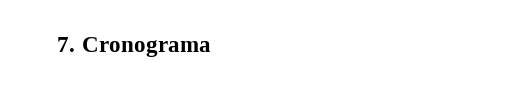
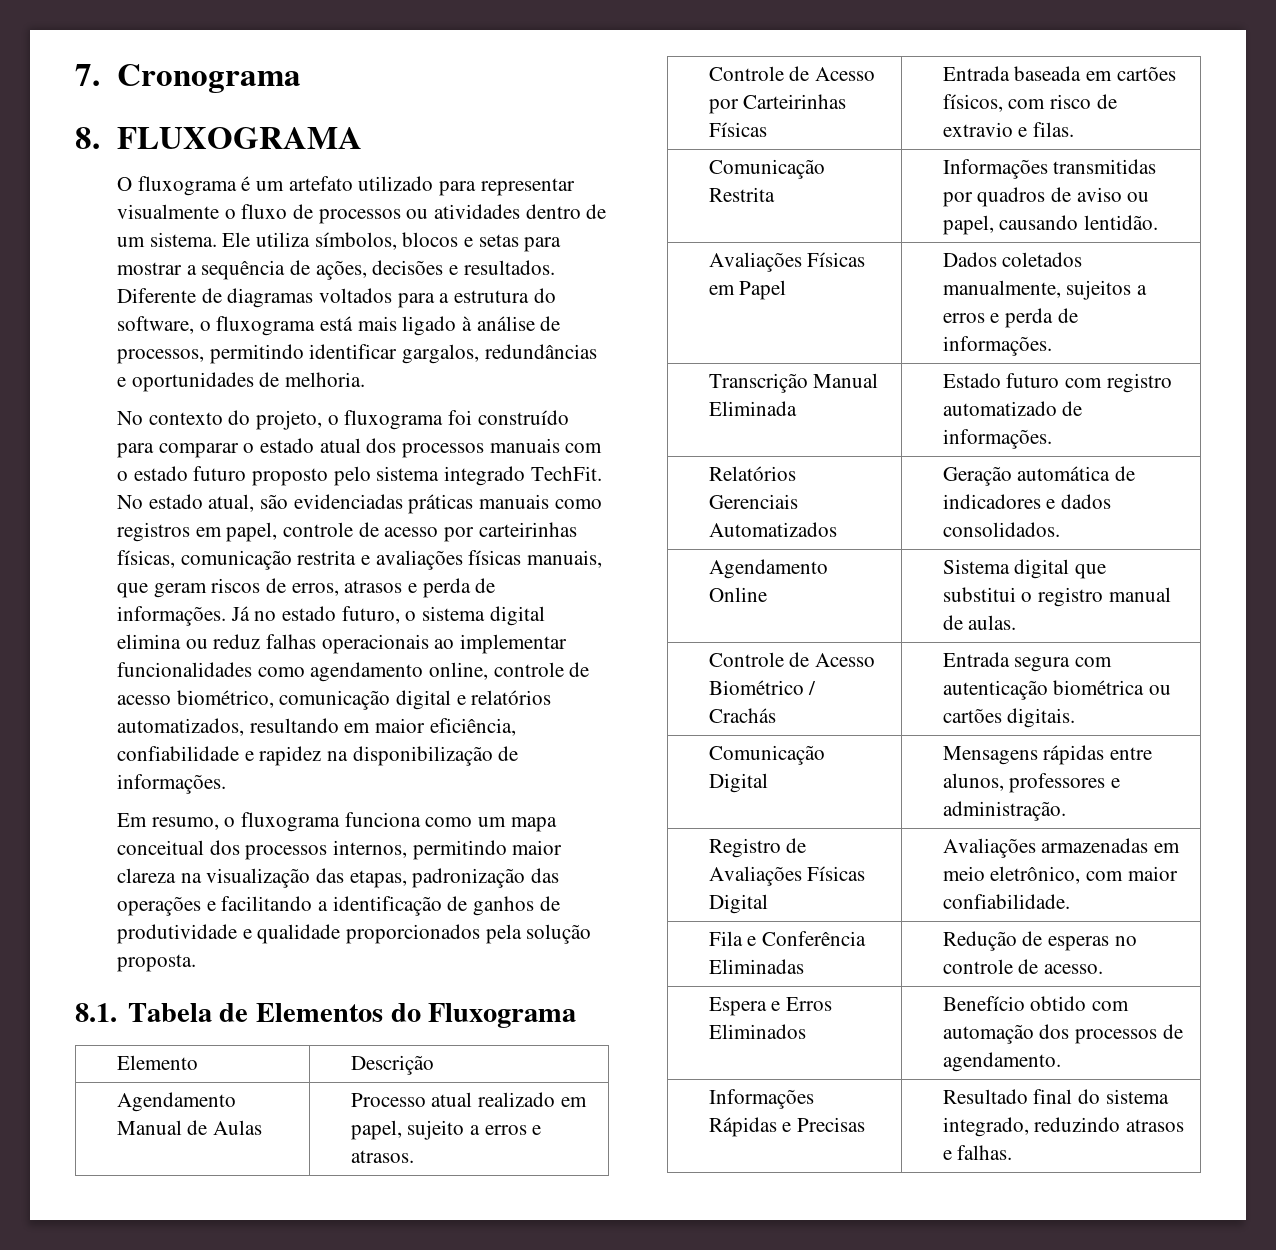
(211, 47) none -> [75,127,362,149] [116,176,575,196] [116,204,607,224] [116,232,562,252] [116,260,555,280] [116,288,556,308] [116,316,561,336] [116,344,597,364] [116,372,366,392] [116,410,569,430] [116,438,603,458] [116,466,602,486] [116,494,602,514] [116,522,577,542] [116,550,603,570] [116,578,496,598] [116,606,545,626] [116,634,568,654] [116,662,590,682] [116,690,552,710] [116,718,516,736] [116,746,519,766] [116,774,226,794] [116,812,557,832] [116,840,563,860] [116,868,560,888] [116,896,560,916] [116,924,592,944] [116,954,196,972] [75,1003,577,1028] [116,1055,198,1070] [350,1055,434,1075] [116,1092,236,1112] [116,1120,263,1135] [350,1092,587,1107] [350,1120,542,1140] [350,1150,414,1163] [708,66,876,81] [708,94,847,114] [708,122,767,137] [942,66,1176,81] [942,94,1117,112] [942,122,1075,137] [708,159,825,179] [708,187,775,202] [942,159,1157,179] [942,187,1150,207] [942,215,1159,235] [708,252,866,272] [708,280,787,300] [942,252,1083,267] [942,280,1148,300] [942,308,1078,328] [942,336,1052,356] [708,373,879,393] [708,401,797,416] [942,373,1172,393] [942,401,1083,416] [942,429,1052,449] [708,466,796,481] [708,494,798,509] [708,522,837,537] [942,466,1136,486] [942,494,1112,509] [942,522,1060,537] [708,559,828,579] [708,587,767,602] [942,559,1107,579] [942,587,1171,607] [942,615,1017,630] [708,652,876,667] [708,680,817,695] [708,708,776,723] [942,652,1113,672] [942,680,1172,700] [942,708,1076,728] [708,745,825,765] [708,773,768,793] [942,745,1153,765] [942,773,1121,793] [942,801,1066,821] [708,838,807,858] [708,866,866,886] [708,894,768,914] [942,838,1181,858] [942,866,1178,884] [942,894,1070,909] [708,931,867,946] [708,959,804,974] [942,931,1137,951] [942,959,1104,974] [708,997,833,1016] [708,1024,806,1039] [942,996,1130,1011] [942,1024,1183,1044] [942,1052,1061,1072] [708,1089,814,1109] [708,1117,866,1137] [942,1089,1169,1104] [942,1117,1185,1137] [942,1145,1013,1160] // 8. FLUXOGRAMA // O fluxograma é um artefato utilizado para representar visualmente o fluxo de processos ou atividades dentro de um sistema. Ele utiliza símbolos, blocos e setas para mostrar a sequência de ações, decisões e resultados. Diferente de diagramas voltados para a estrutura do software, o fluxograma está mais ligado à análise de processos, permitindo identificar gargalos, redundâncias e oportunidades de melhoria. // No contexto do projeto, o fluxograma foi construído para comparar o estado atual dos processos manuais com o estado futuro proposto pelo sistema integrado TechFit. No estado atual, são evidenciadas práticas manuais como registros em papel, controle de acesso por carteirinhas físicas, comunicação restrita e avaliações físicas manuais, que geram riscos de erros, atrasos e perda de informações. Já no estado futuro, o sistema digital elimina ou reduz falhas operacionais ao implementar funcionalidades como agendamento online, controle de acesso biométrico, comunicação digital e relatórios automatizados, resultando em maior eficiência, confiabilidade e rapidez na disponibilização de informações. // Em resumo, o fluxograma funciona como um mapa conceitual dos processos internos, permitindo maior clareza na visualização das etapas, padronização das operações e facilitando a identificação de ganhos de produtividade e qualidade proporcionados pela solução proposta. // 8.1. Tabela de Elementos do Fluxograma // Elemento | Descrição // Agendamento Manual de Aulas | Processo atual realizado em papel, sujeito a erros e atrasos. // Controle de Acesso por Carteirinhas Físicas | Entrada baseada em cartões físicos, com risco de extravio e filas. // Comunicação Restrita | Informações transmitidas por quadros de aviso ou papel, causando lentidão. // Avaliações Físicas em Papel | Dados coletados manualmente, sujeitos a erros e perda de informações. // Transcrição Manual Eliminada | Estado futuro com registro automatizado de informações. // Relatórios Gerenciais Automatizados | Geração automática de indicadores e dados consolidados. // Agendamento Online | Sistema digital que substitui o registro manual de aulas. // Controle de Acesso Biométrico / Crachás | Entrada segura com autenticação biométrica ou cartões digitais. // Comunicação Digital | Mensagens rápidas entre alunos, professores e administração. // Registro de Avaliações Físicas Digital | Avaliações armazenadas em meio eletrônico, com maior confiabilidade. // Fila e Conferência Eliminadas | Redução de esperas no controle de acesso. // Espera e Erros Eliminados | Benefício obtido com automação dos processos de agendamento. // Informações Rápidas e Precisas | Resultado final do sistema integrado, reduzindo atrasos e falhas.

